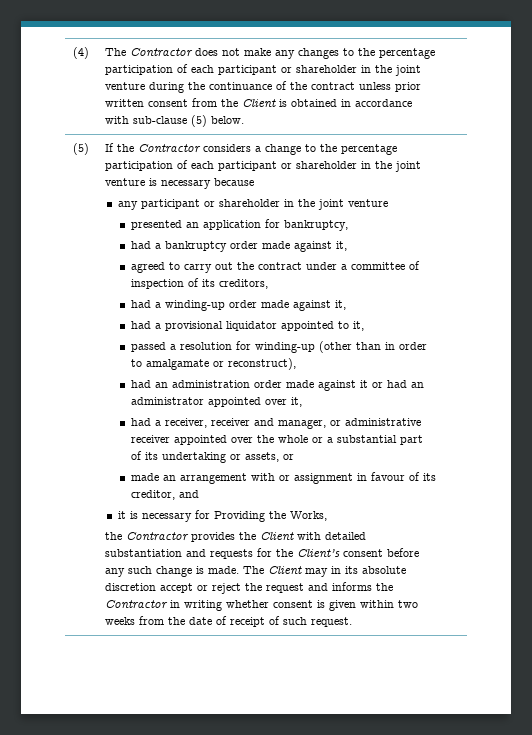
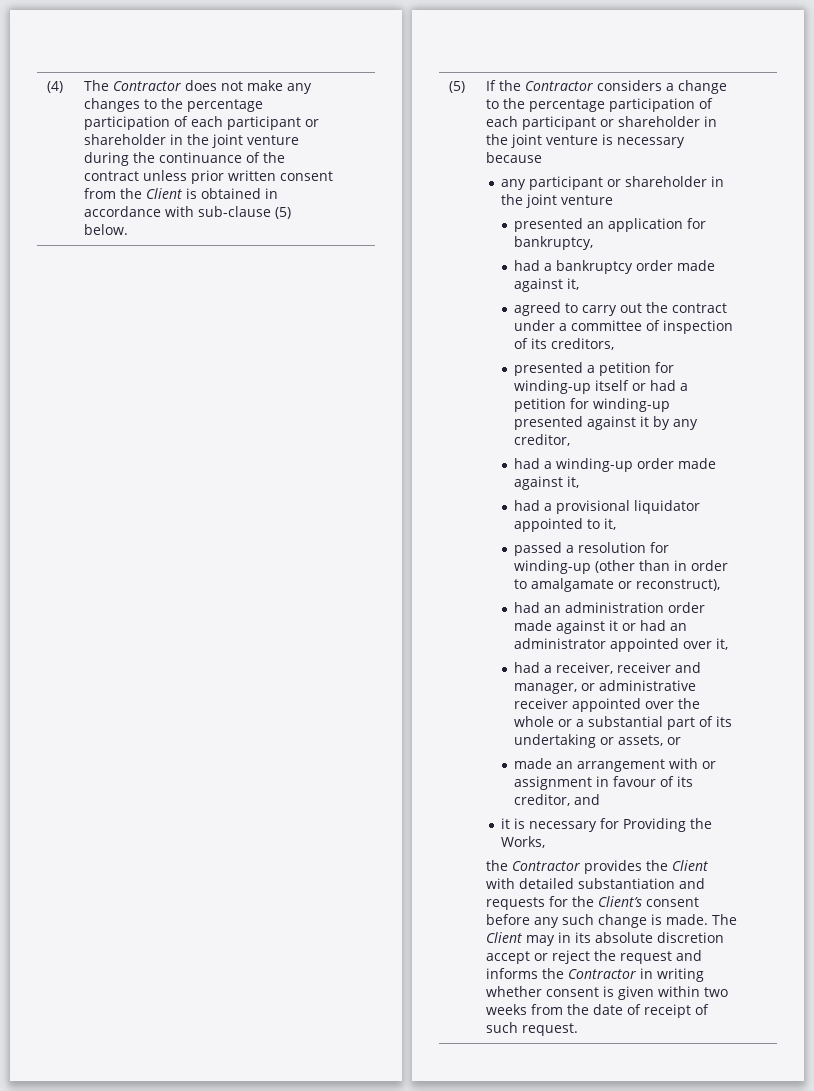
(268, 284) none -> [514,362,675,376] [514,380,689,394] [514,398,671,412] [514,416,699,430] [514,434,571,446] // presented a petition for winding-up itself or had a petition for winding-up presented against it by any creditor,

